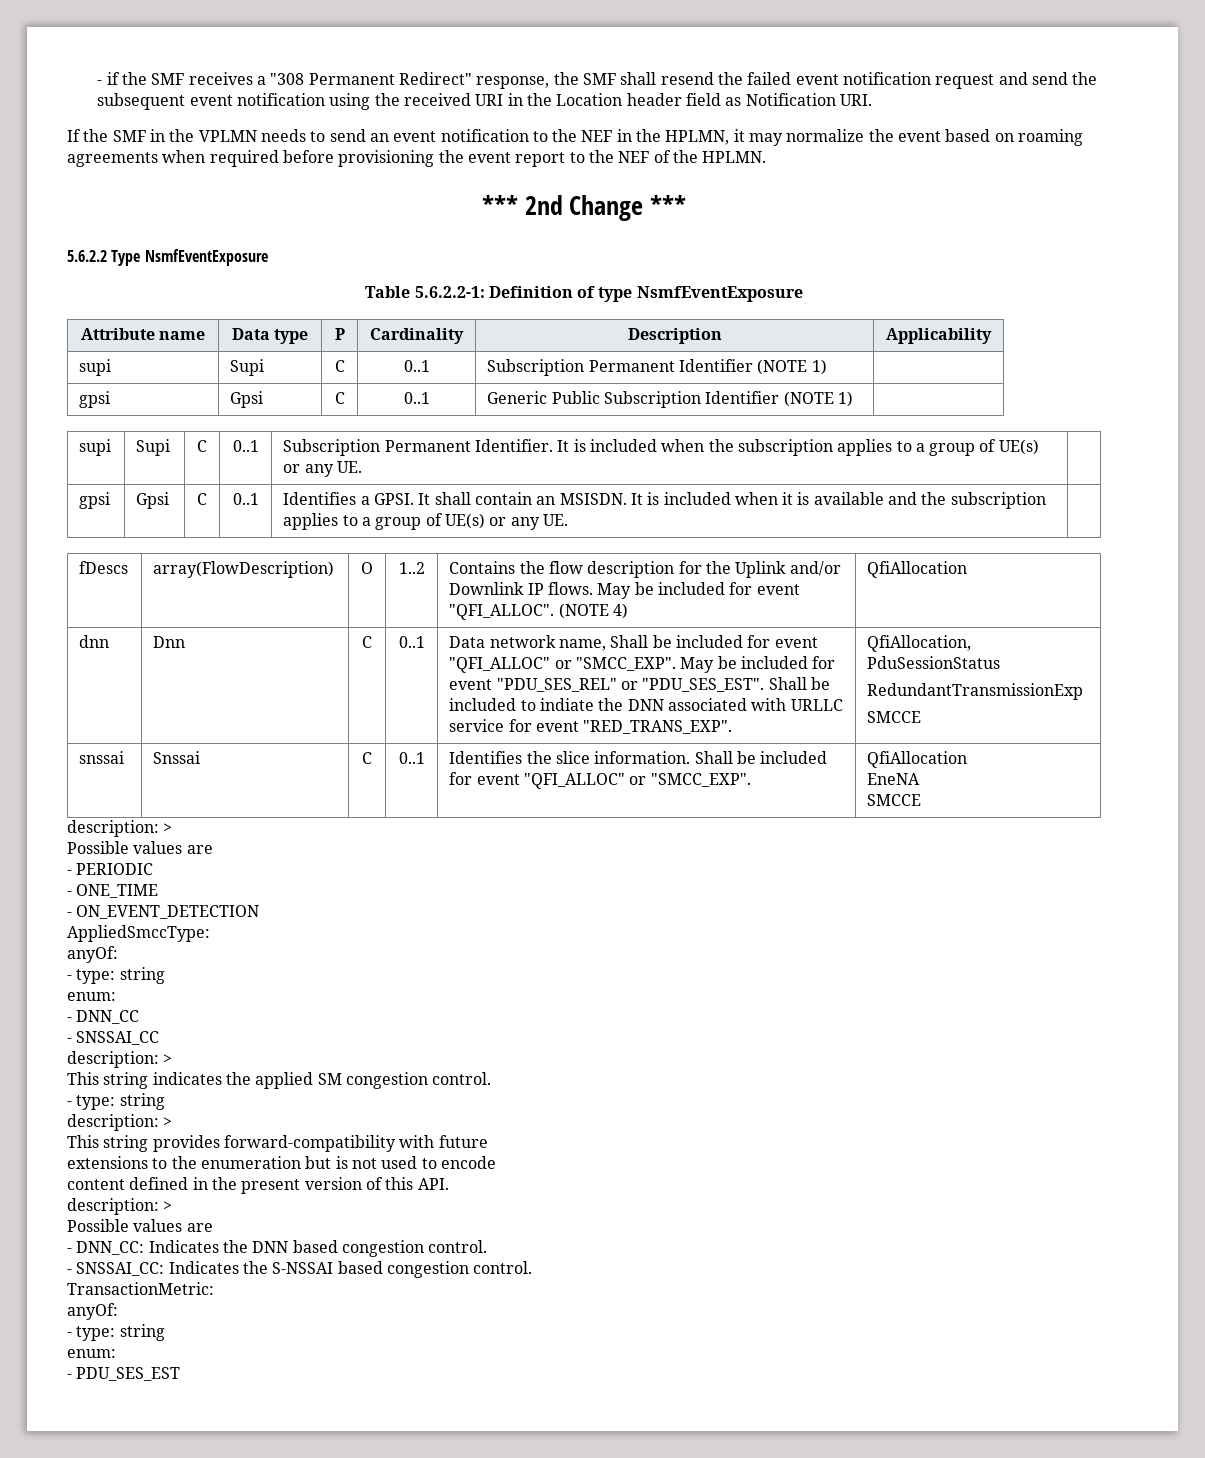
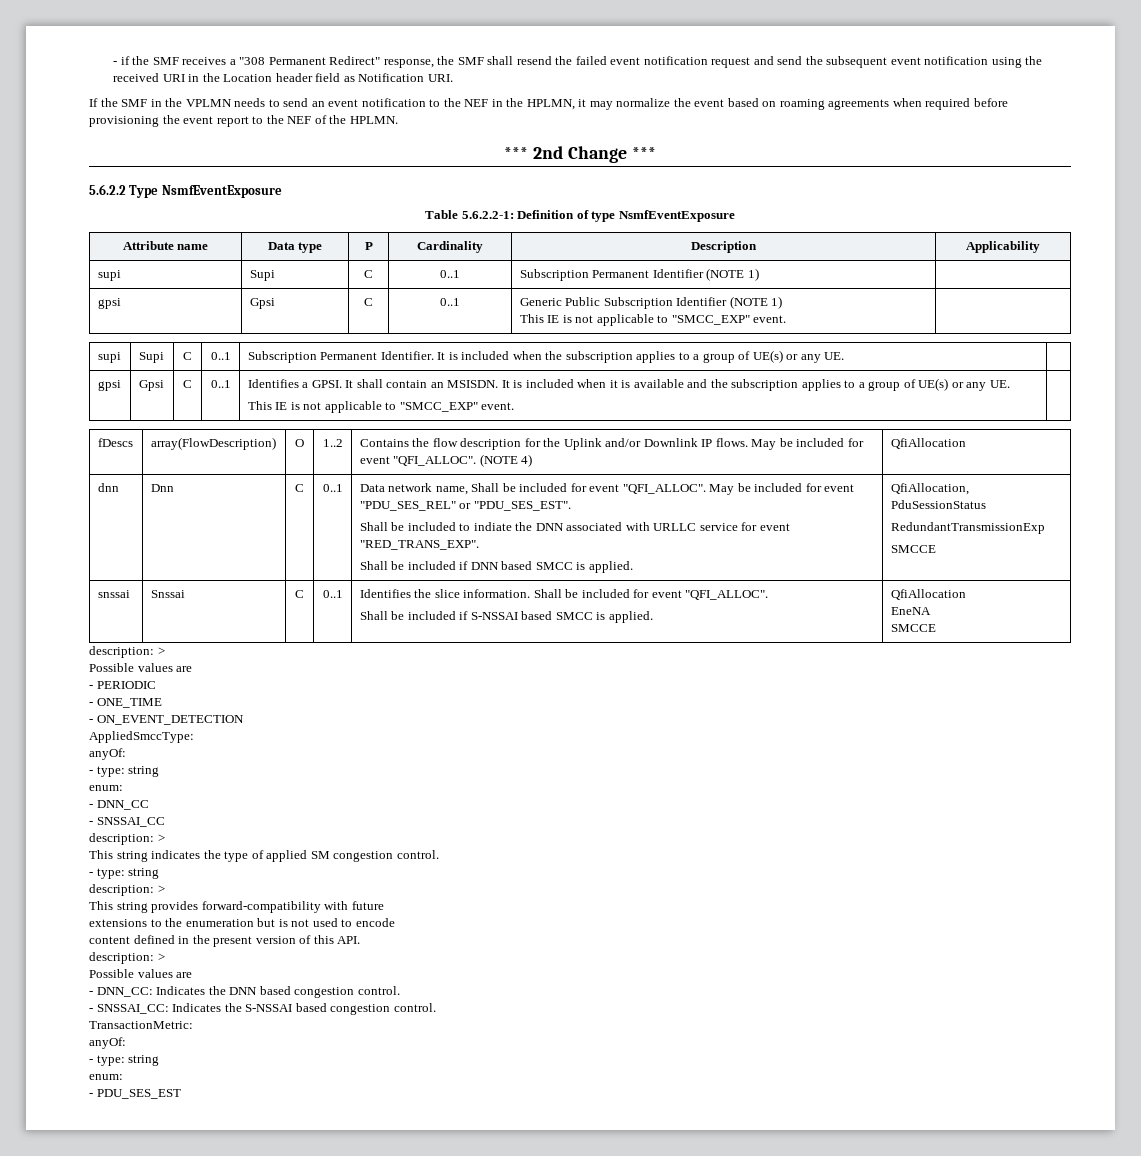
(853, 399) none -> [519,314,787,326] // This IE is not applicable to "SMCC_EXP" event.
(568, 520) none -> [247,401,515,413] // This IE is not applicable to "SMCC_EXP" event.
[449,657,676,673] "QFI_ALLOC" or "SMCC_EXP". -> [622,484,706,494] "QFI_ALLOC".
(765, 685) none -> (571, 506) //
(733, 727) none -> [359,561,633,573] // Shall be included if DNN based SMCC is applied.
[523,773,751,789] "QFI_ALLOC" or "SMCC_EXP". -> [685,590,769,600] [359,611,653,623] "QFI_ALLOC". // Shall be included if S-NSSAI based SMCC is applied.
(251, 1078) none -> [224,850,264,862] type of

